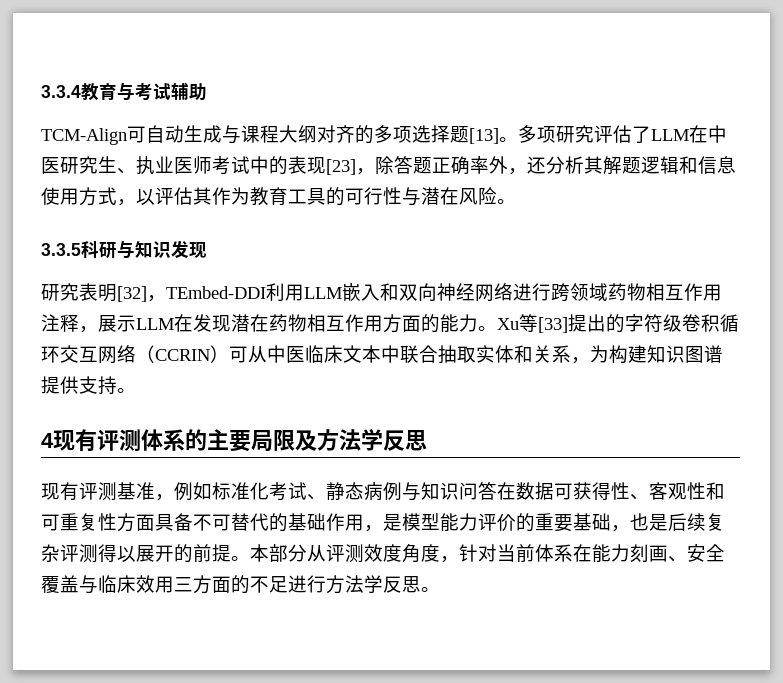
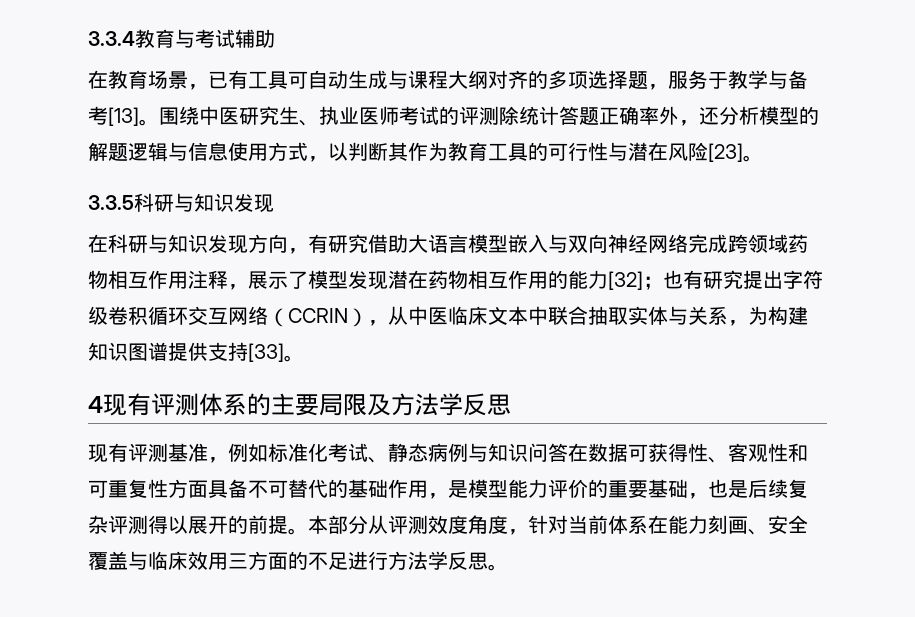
[41,128,127,145] TCM-Align -> [88,70,288,90] 在教育场景，已有工具
[469,125,708,144] [13]。多项研究评估了LLM在 -> [648,70,808,90] [88,106,199,126] ，服务于教学与备考[13]。围绕
[250,156,394,175] 中的表现[23]，除 -> [439,106,559,125] 的评测除统计
[584,156,603,174] 其 -> [759,106,819,125] 模型的
[679,156,698,174] 和 -> [168,142,188,161] 与
[155,187,193,205] 评估 -> [348,142,388,161] 判断
(497, 196) none -> [708,143,743,162] [23]
[41,283,399,302] 研究表明[32]，TEmbed-DDI利用LLM嵌入和 -> [88,234,568,254] 在科研与知识发现方向，有研究借助大语言模型嵌入与
[513,283,551,301] 进行 -> [688,234,728,253] 完成
[136,314,193,332] LLM在 -> [288,270,348,289] 了模型
[383,314,625,333] 方面的能力。Xu等[33]提出的 -> [548,270,783,290] 的能力[32]；也有研究提出
[229,346,248,363] 可 -> [368,320,388,326] ，
[514,345,533,363] 和 -> [668,306,688,325] 与
(117, 385) none -> [248,343,284,362] [33]

